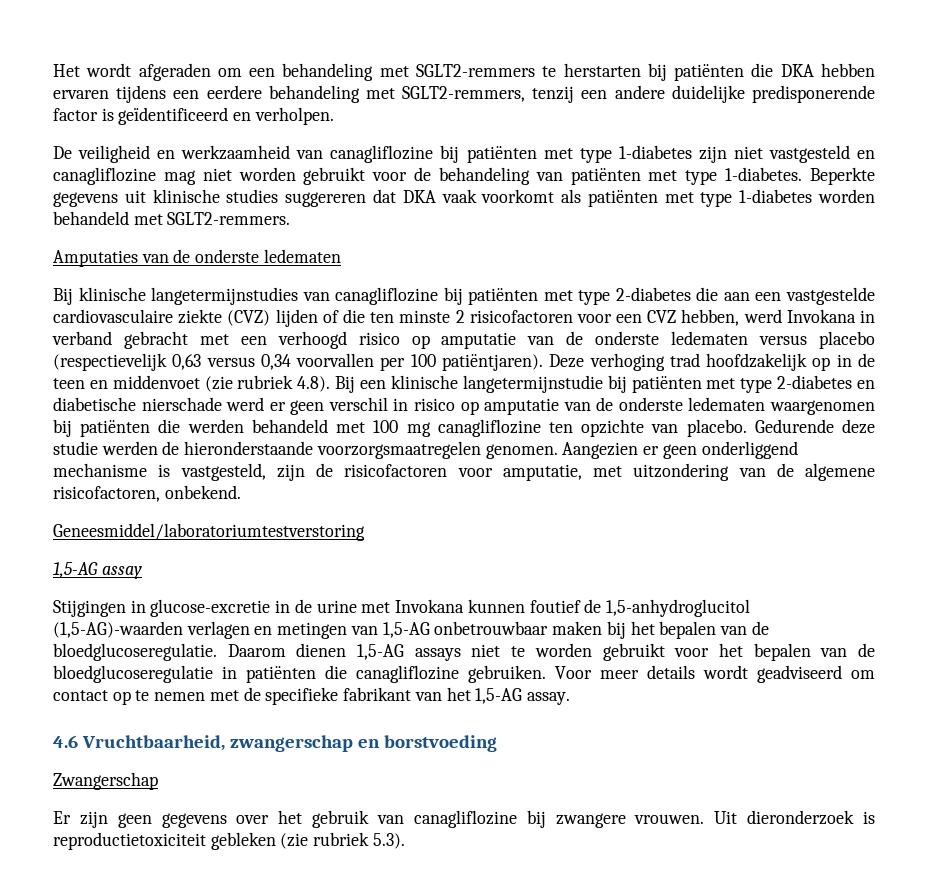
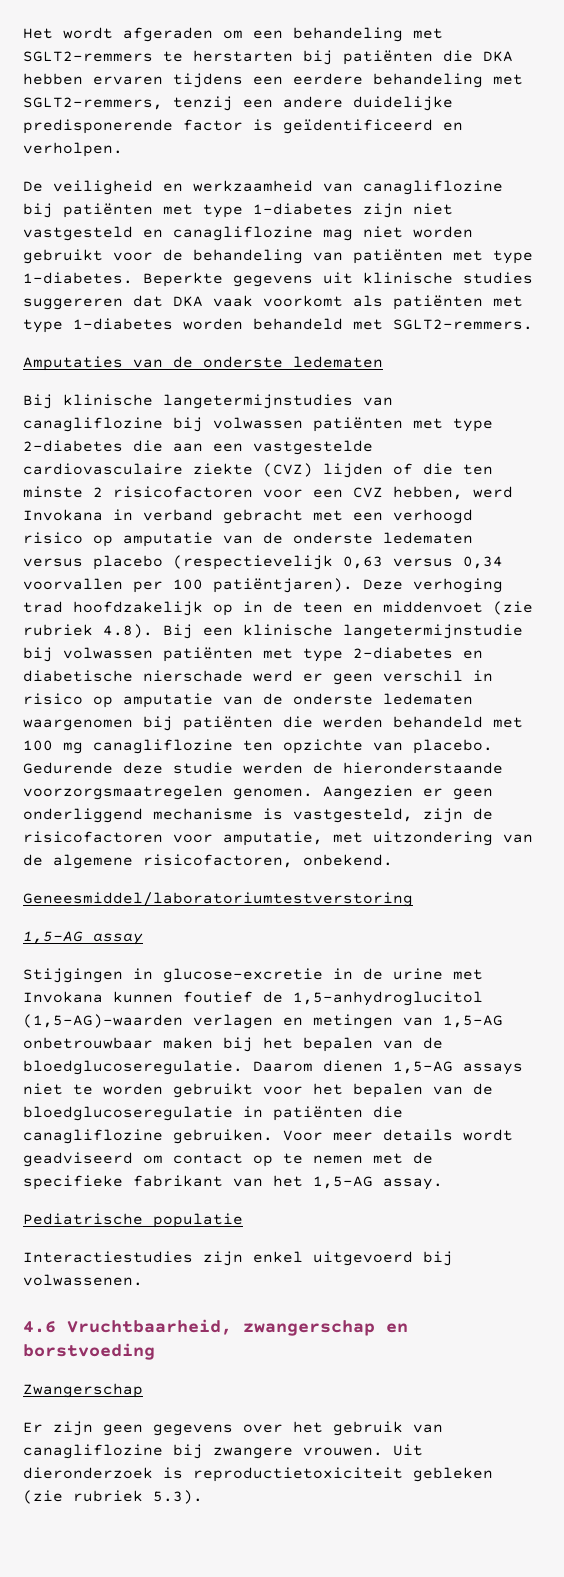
(463, 296) none -> [213,417,303,429] volwassen
(627, 384) none -> [63,647,153,659] volwassen
(570, 698) none -> [23,1213,243,1228] [23,1251,453,1266] [23,1274,143,1286] // Pediatrische populatie // Interactiestudies zijn enkel uitgevoerd bij volwassenen.

